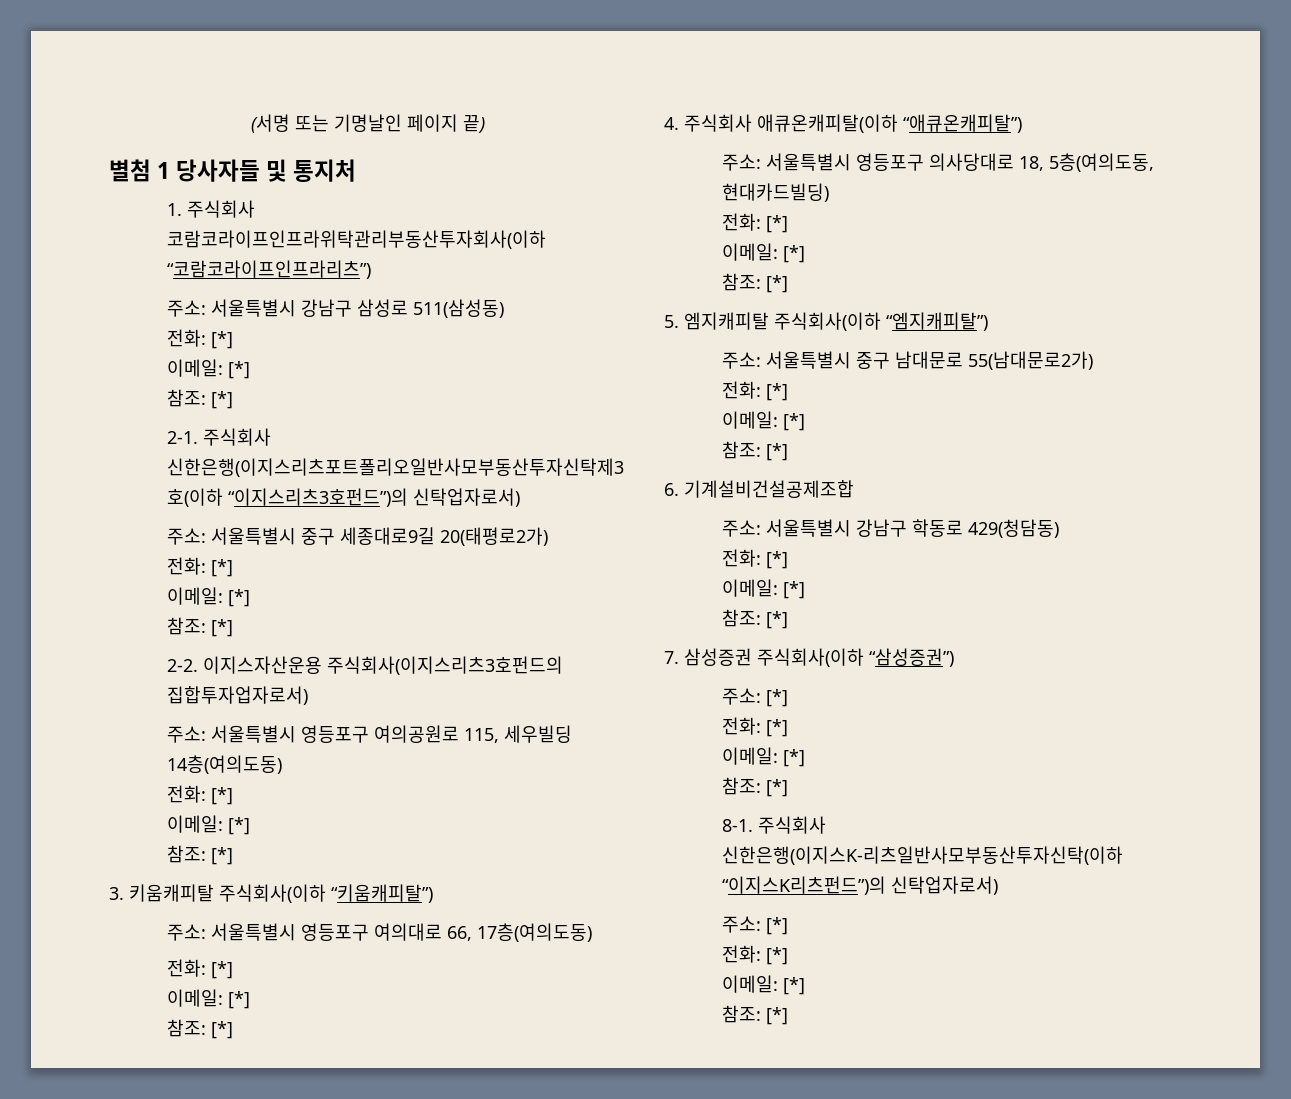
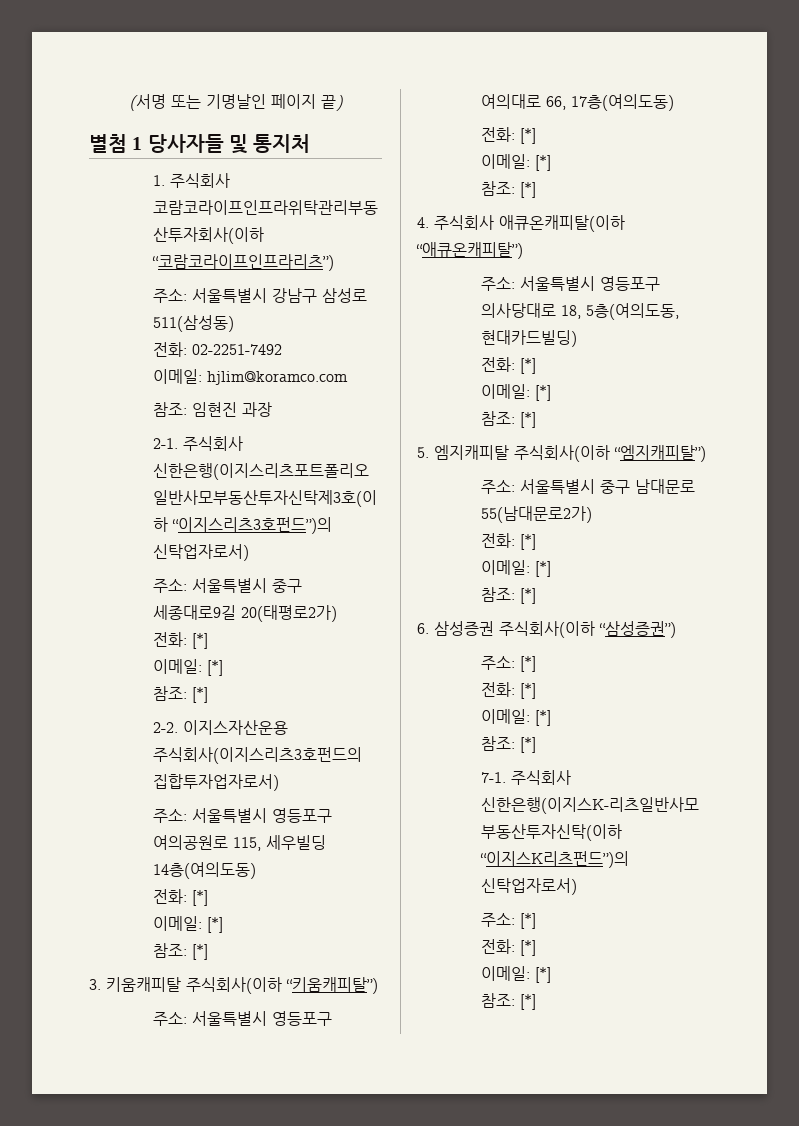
[211,331,234,349] [167,359,251,379] [167,389,234,409] [*] // 이메일: [*] // 참조: [*] -> [191,344,282,355] [152,369,348,385] [152,402,272,417] 02-2251-7492 // 이메일: hjlim@koramco.com // 참조: 임현진 과장
[684,480,854,498] [722,519,1060,538] [722,549,789,569] [722,579,806,599] [722,609,789,629] [664,651,679,664] 기계설비건설공제조합 // 주소: 서울특별시 강남구 학동로 429(청담동) // 전화: [*] // 이메일: [*] // 참조: [*] // 7. -> (429, 628) none
[722,819,754,832] 8-1. -> [480,772,506,783] 7-1.

